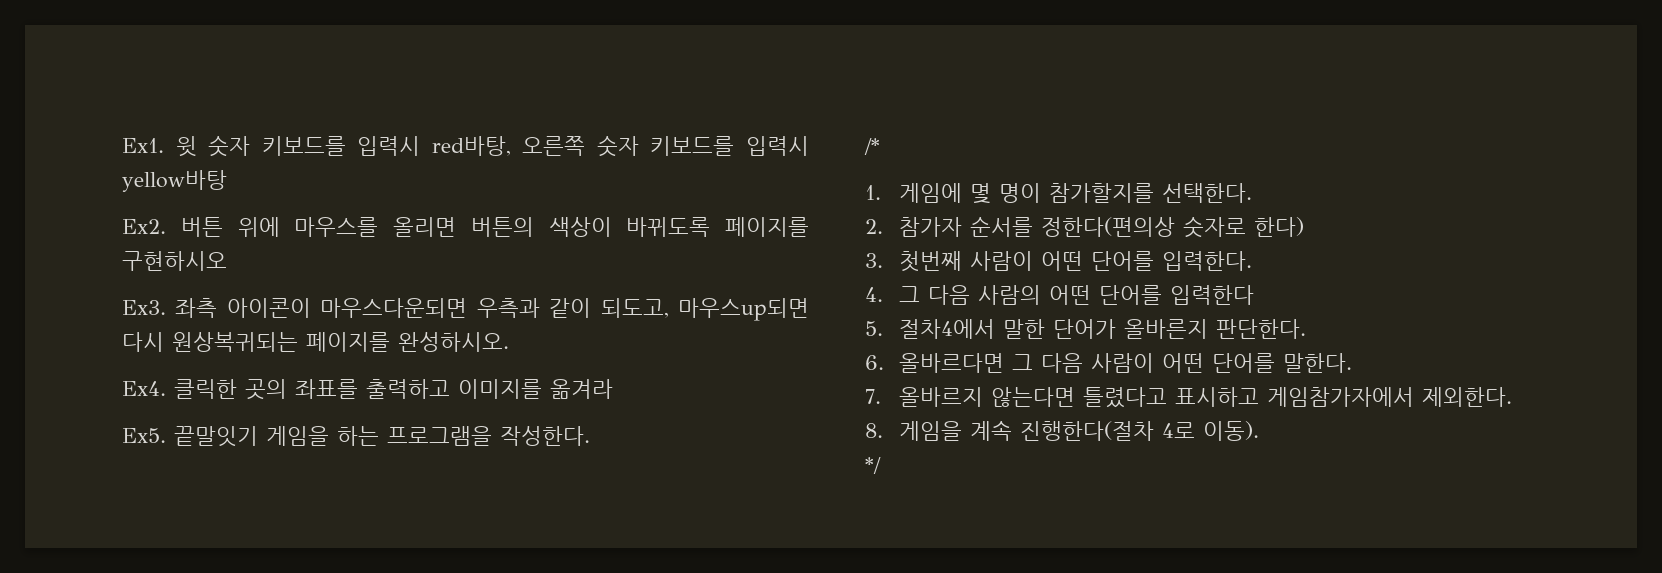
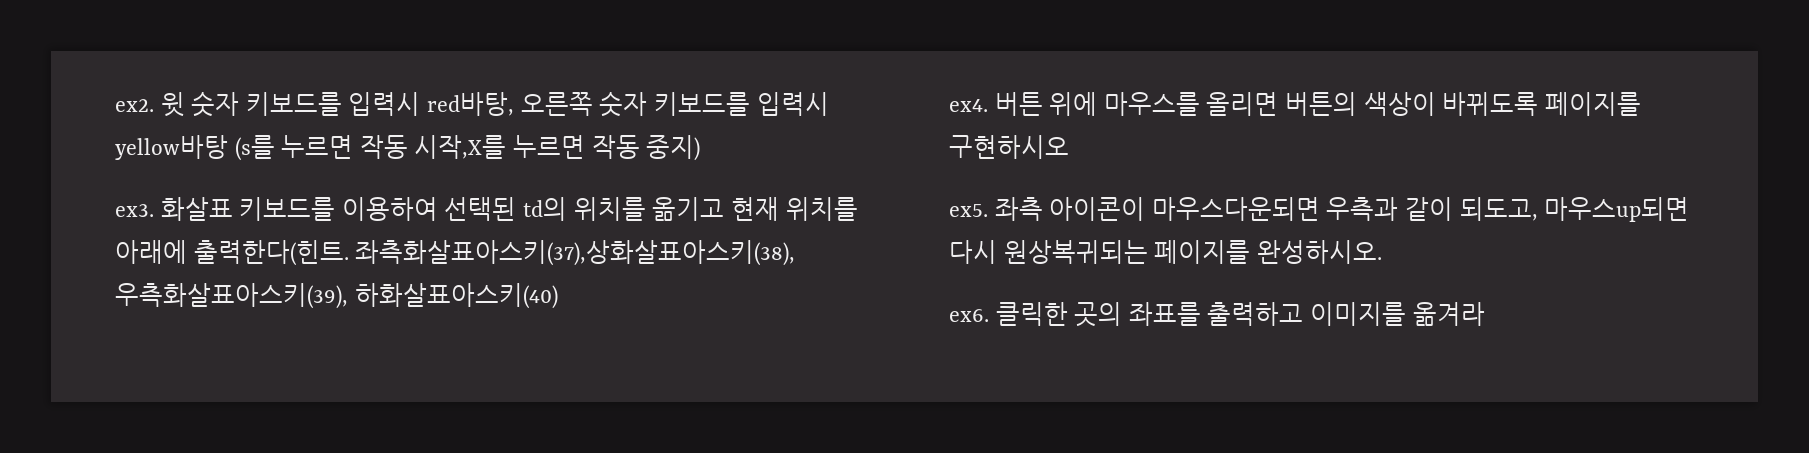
[122,138,164,153] Ex1. -> [115,99,154,112] ex2.
[122,219,166,234] // Ex2. -> [234,135,701,161] [115,197,858,221] [115,240,796,266] [115,283,558,309] [949,99,988,112] (s를 누르면 작동 시작,X를 누르면 작동 중지) // ex3. 화살표 키보드를 이용하여 선택된 td의 위치를 옮기고 현재 위치를 아래에 출력한다(힌트. 좌측화살표아스키(37),상화살표아스키(38), 우측화살표아스키(39), 하화살표아스키(40) // ex4.
[122,300,166,315] Ex3. -> [949,204,988,217] ex5.
[122,381,166,396] Ex4. -> [949,309,989,322] ex6.
[122,426,590,447] [864,138,880,155] [865,183,1253,204] [865,216,1305,238] [865,251,1253,272] [865,285,1255,305] [865,319,1307,339] [865,353,1353,373] [865,387,1513,408] [865,420,1260,441] [865,457,881,474] // Ex5. 끝말잇기 게임을 하는 프로그램을 작성한다. // /* // 1. 게임에 몇 명이 참가할지를 선택한다. // 2. 참가자 순서를 정한다(편의상 숫자로 한다) // 3. 첫번째 사람이 어떤 단어를 입력한다. // 4. 그 다음 사람의 어떤 단어를 입력한다 // 5. 절차4에서 말한 단어가 올바른지 판단한다. // 6. 올바르다면 그 다음 사람이 어떤 단어를 말한다. // 7. 올바르지 않는다면 틀렸다고 표시하고 게임참가자에서 제외한다. // 8. 게임을 계속 진행한다(절차 4로 이동). // */ -> (1485, 314) none

